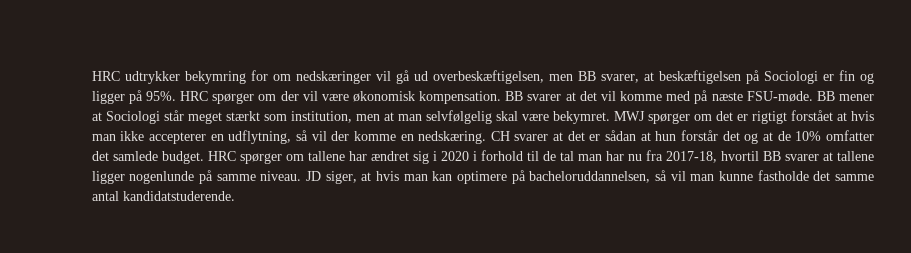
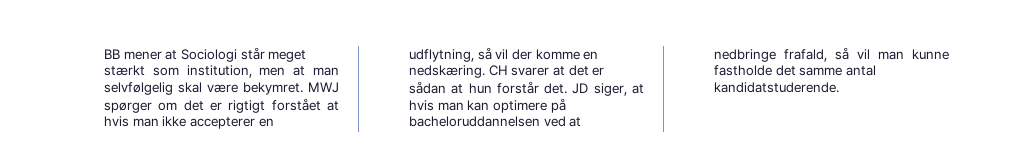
[91,70,874,84] [91,90,813,104] HRC udtrykker bekymring for om nedskæringer vil gå ud overbeskæftigelsen, men BB svarer, at beskæftigelsen på Sociologi er fin og ligger på 95%. HRC spørger om der vil være økonomisk kompensation. BB svarer at det vil komme med på næste FSU-møde. -> (103, 54) none
[722,130,874,144] [91,150,875,164] [91,170,302,184] det og at de 10% omfatter det samlede budget. HRC spørger om tallene har ændret sig i 2020 i forhold til de tal man har nu fra 2017-18, hvortil BB svarer at tallene ligger nogenlunde på samme niveau. -> [544,83,568,94] det.
[529,171,651,183] bacheloruddannelsen, -> [408,116,582,127] [713,49,827,62] bacheloruddannelsen ved at nedbringe frafald,

